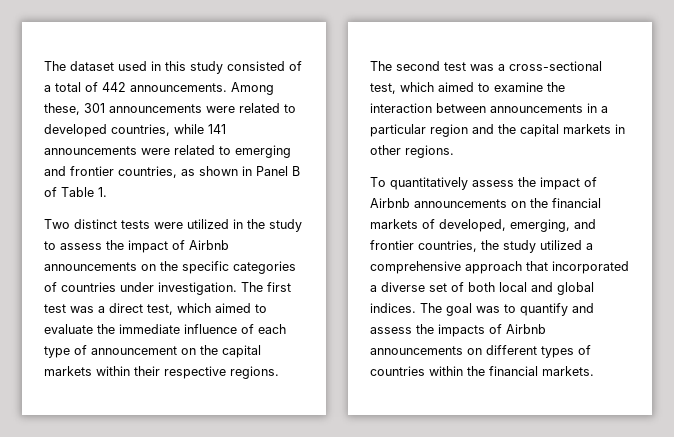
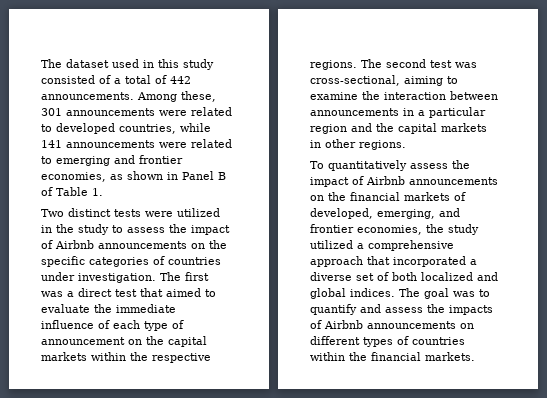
[118,166,177,178] countries, -> [41,172,106,182] economies,
[44,304,66,313] test -> (209, 276) none
[147,303,211,315] test, which -> [115,288,163,297] test that
[134,366,160,376] their -> [130,352,148,361] the
[498,61,602,71] [370,82,474,94] a cross-sectional test, which aimed -> [310,75,443,86] cross-sectional, aiming
[418,240,477,252] countries, -> [357,225,422,235] economies,
[499,282,527,292] local -> [421,272,473,281] localized

